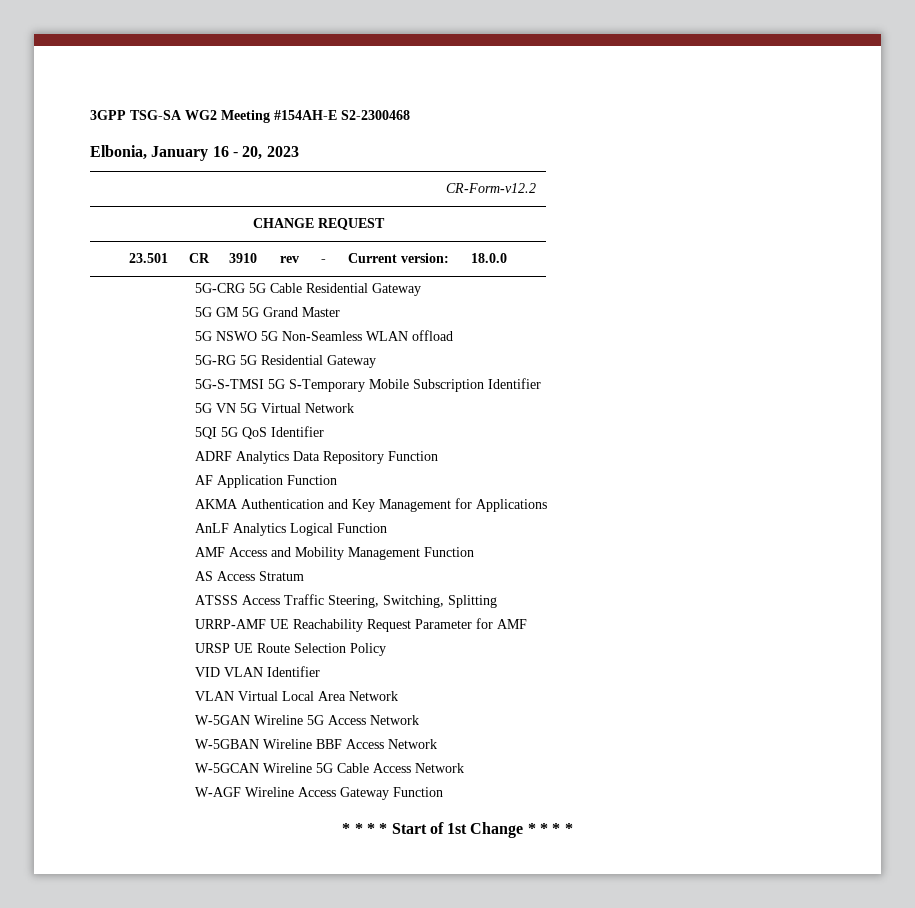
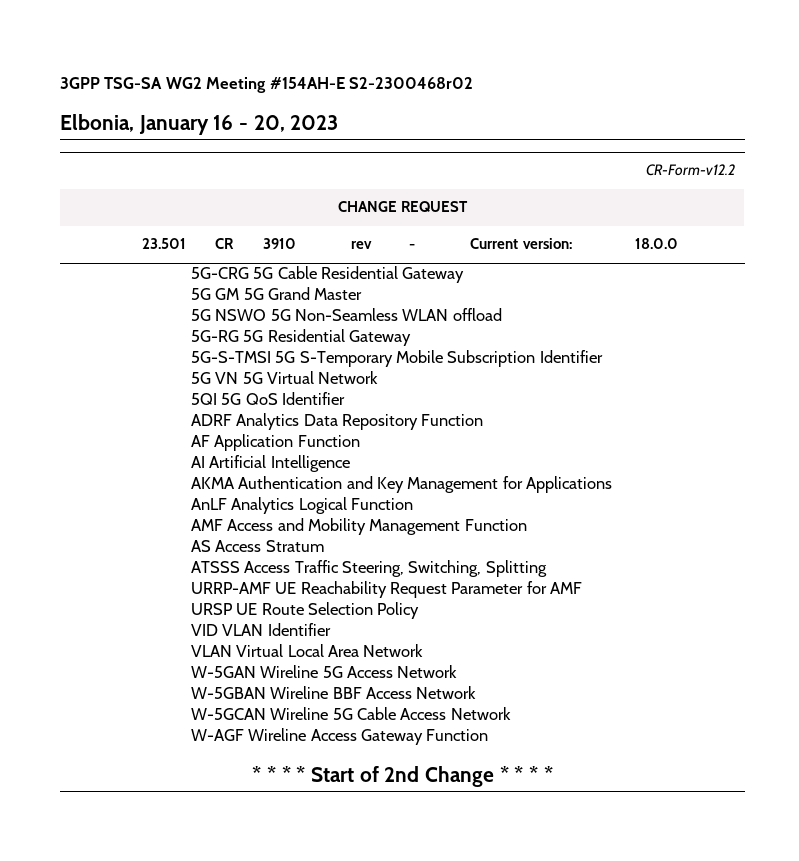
[341,110,410,120] S2-2300468 -> [349,77,474,89] S2-2300468r02
(337, 480) none -> [190,455,350,472] // AI Artificial Intelligence
[447,823,468,834] 1st -> [384,766,420,782] 2nd

